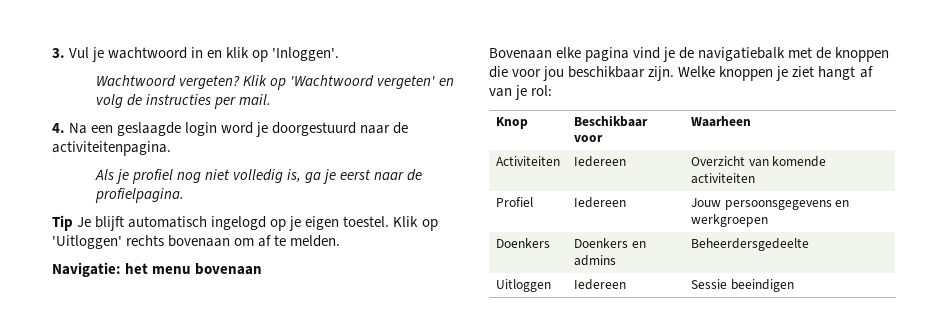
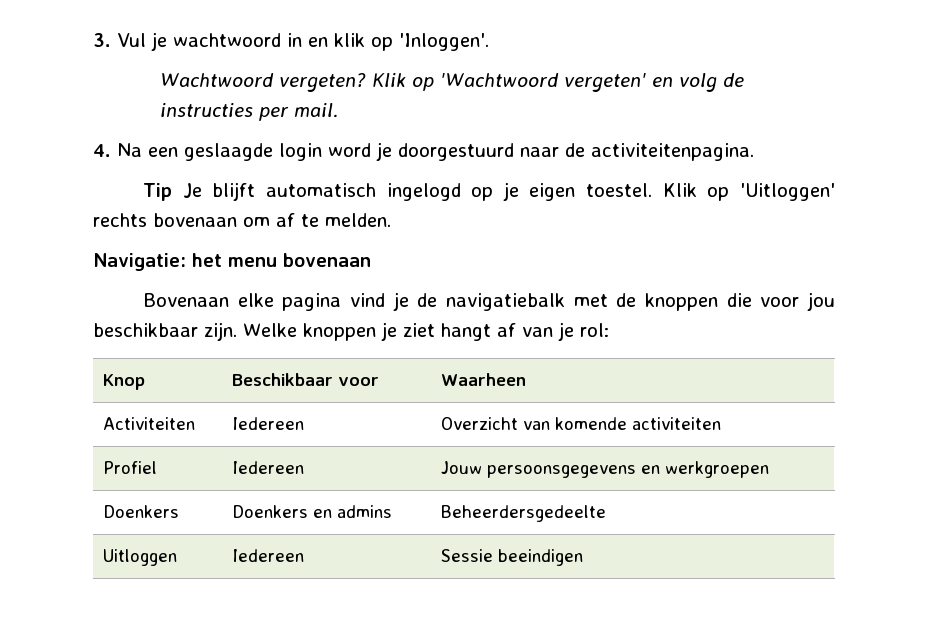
[94,169,423,184] [94,188,184,203] // Als je profiel nog niet volledig is, ga je eerst naar de profielpagina. -> (754, 152) none

